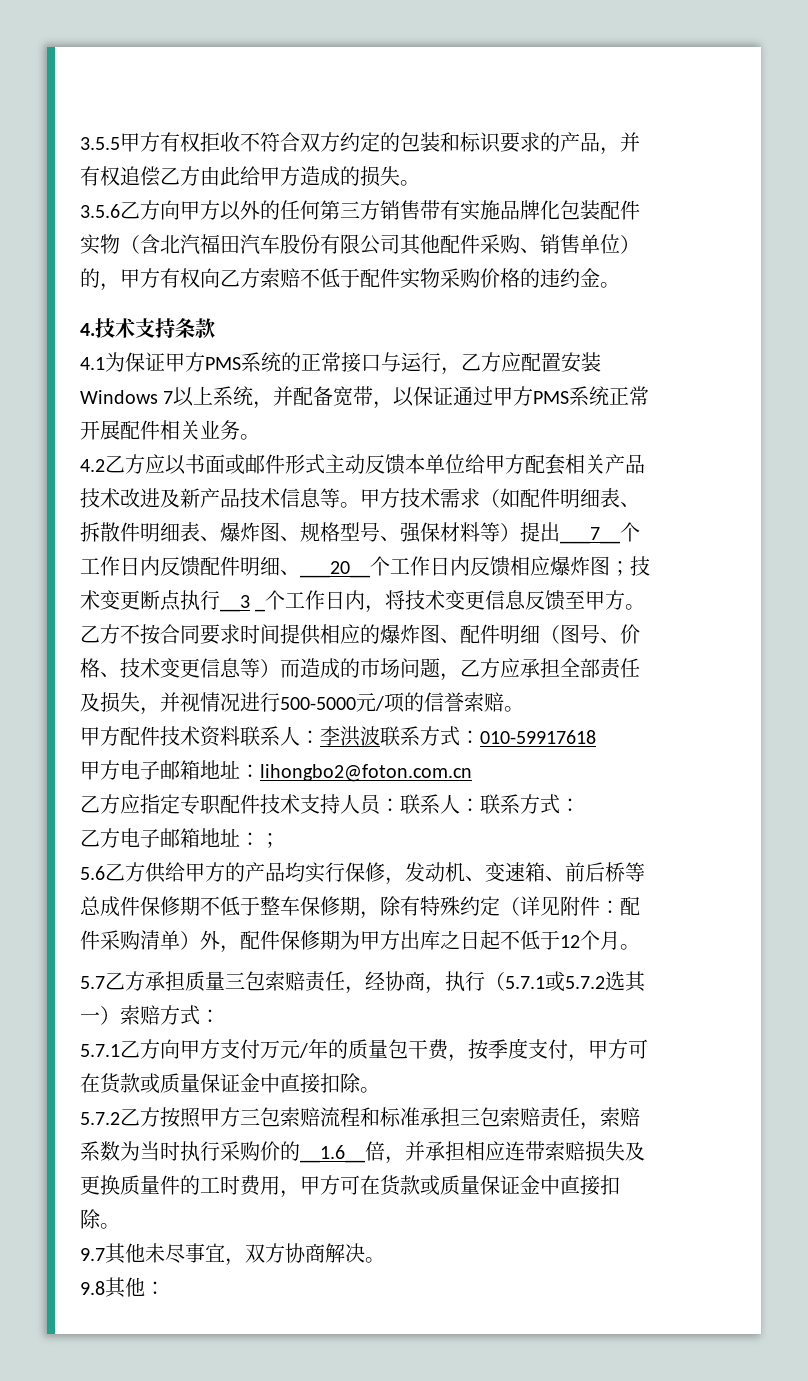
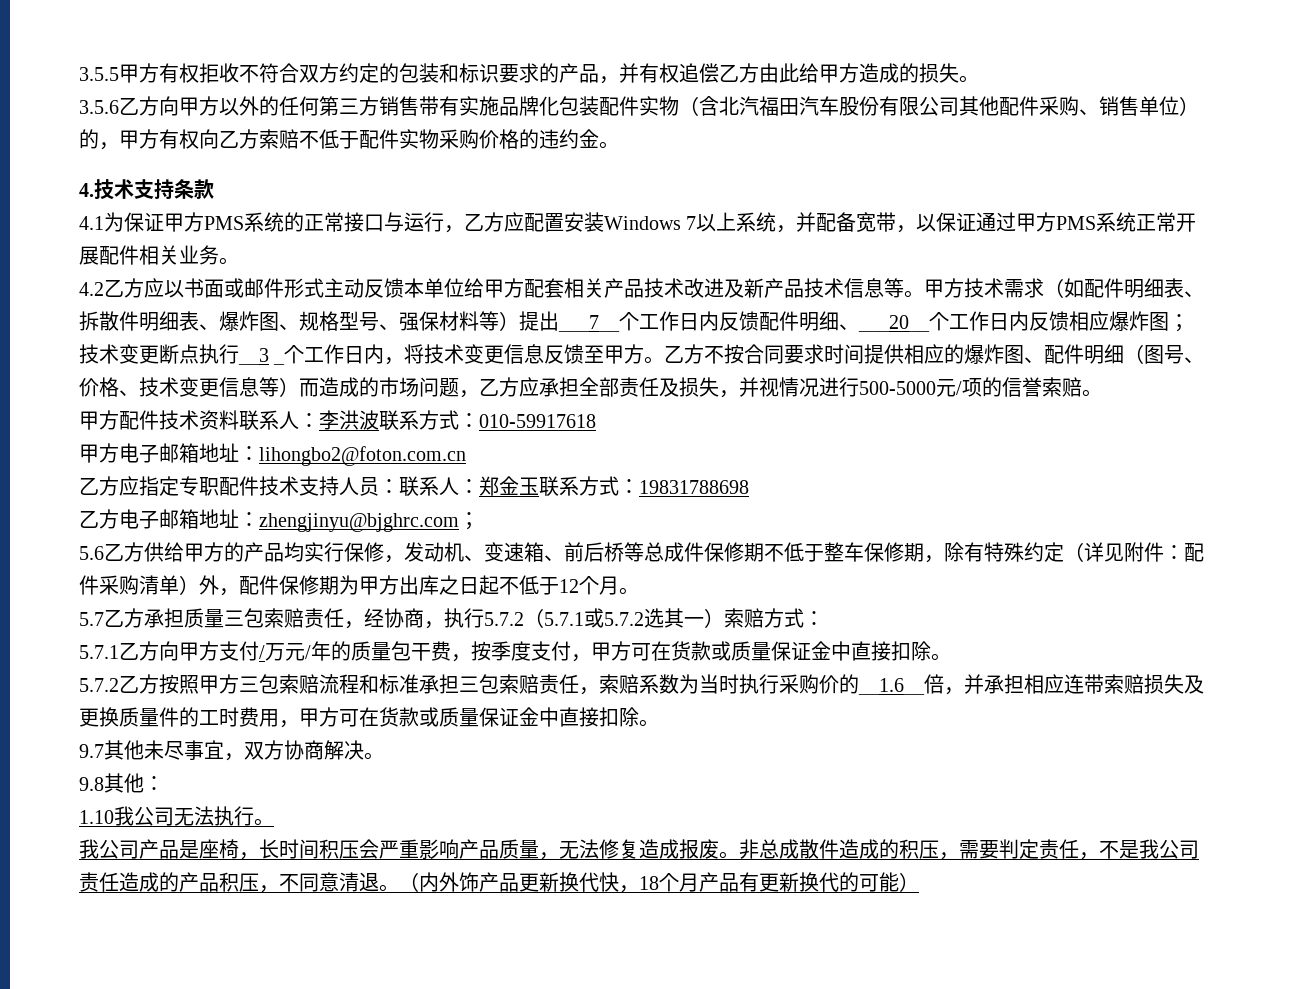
[480,794,580,814] 联系方式： -> [479,476,749,497] 郑金玉联系方式：19831788698
(260, 839) none -> [259,513,459,532] zhengjinyu@bjghrc.com
(485, 981) none -> [484,612,524,626] 5.7.2
(260, 1049) none -> [259,645,265,659] /
(165, 1288) none -> [79,806,274,826] [79,839,1199,860] [79,872,919,893] // 1.10我公司无法执行。 // 我公司产品是座椅，长时间积压会严重影响产品质量，无法修复造成报废。非总成散件造成的积压，需要判定责任，不是我公司责任造成的产品积压，不同意清退。（内外饰产品更新换代快，18个月产品有更新换代的可能）

